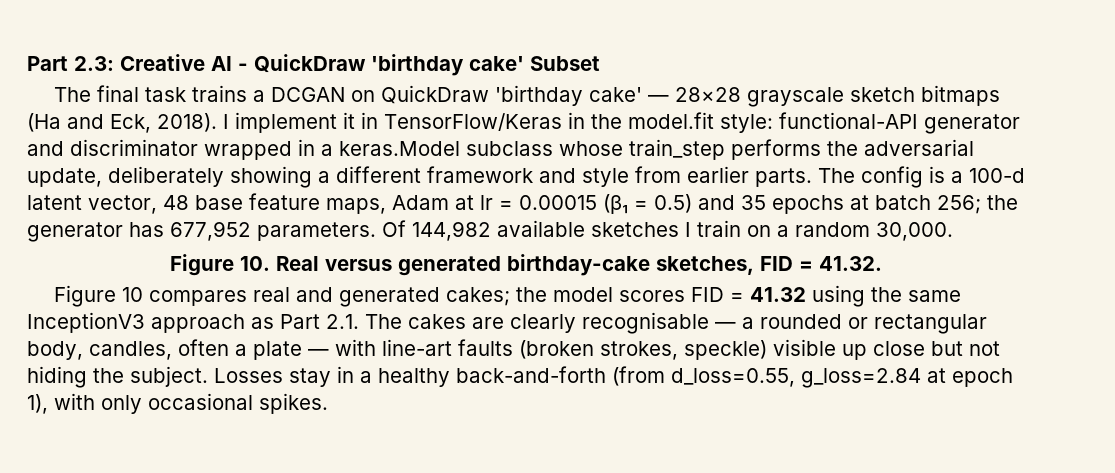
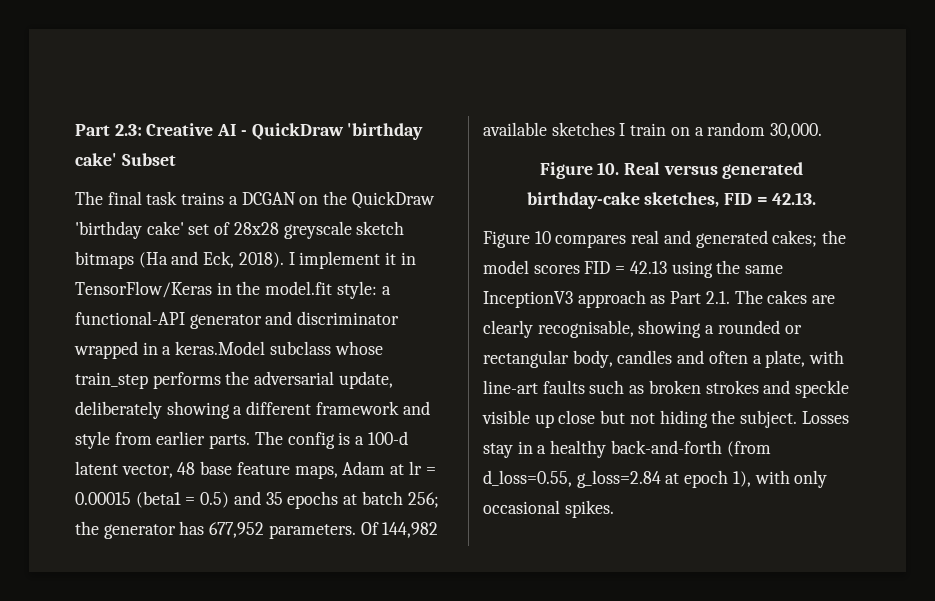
[380,85,844,107] QuickDraw 'birthday cake' — 28×28 grayscale -> [323,191,435,209] [75,221,352,239] the QuickDraw 'birthday cake' set of 28x28 greyscale
(773, 123) none -> [381,286,391,295] a
[603,194,628,214] (β₁ -> [135,491,181,508] (beta1
[819,256,882,271] 41.32. -> [772,192,817,205] 42.13.
[749,287,806,302] 41.32 -> [629,261,667,274] 42.13
[582,312,736,334] recognisable — -> [537,320,702,338] recognisable, showing
[89,339,767,360] candles, often a plate — with line-art faults (broken strokes, speckle) -> [617,350,845,368] [483,380,850,398] candles and often a plate, with line-art faults such as broken strokes and speckle

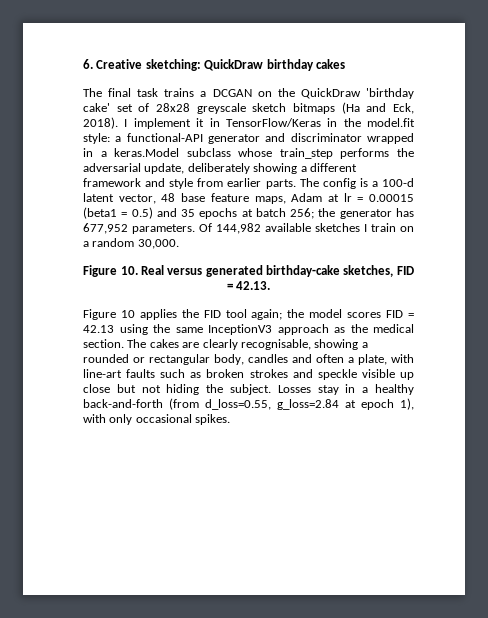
[75,123,424,140] [75,153,176,166] Part 2.3: Creative AI - QuickDraw 'birthday cake' Subset -> [83,59,345,71] 6. Creative sketching: QuickDraw birthday cakes
[555,230,818,248] compares real and generated cakes; -> [139,309,283,320] applies the FID tool again;
[670,291,730,304] Part 2.1. -> [350,324,414,333] [83,339,124,348] the medical section.

